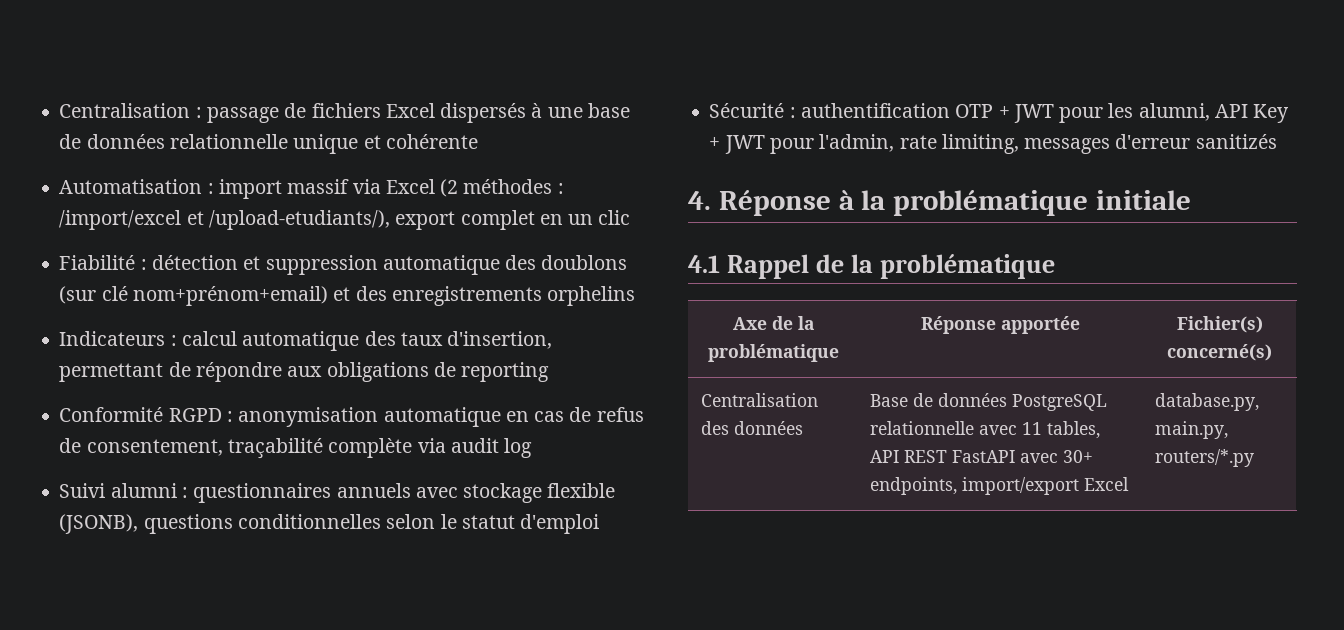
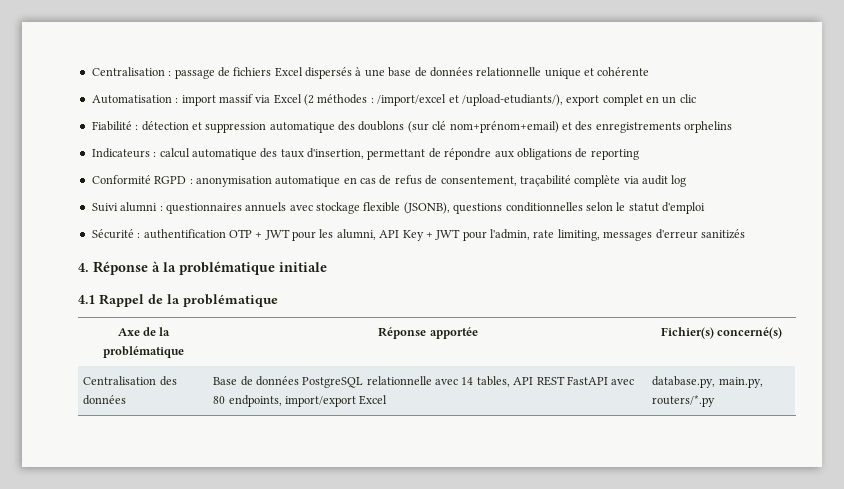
[1022,422,1043,435] 11 -> [461,377,474,385] 14
[1063,450,1094,463] 30+ -> [213,396,226,404] 80

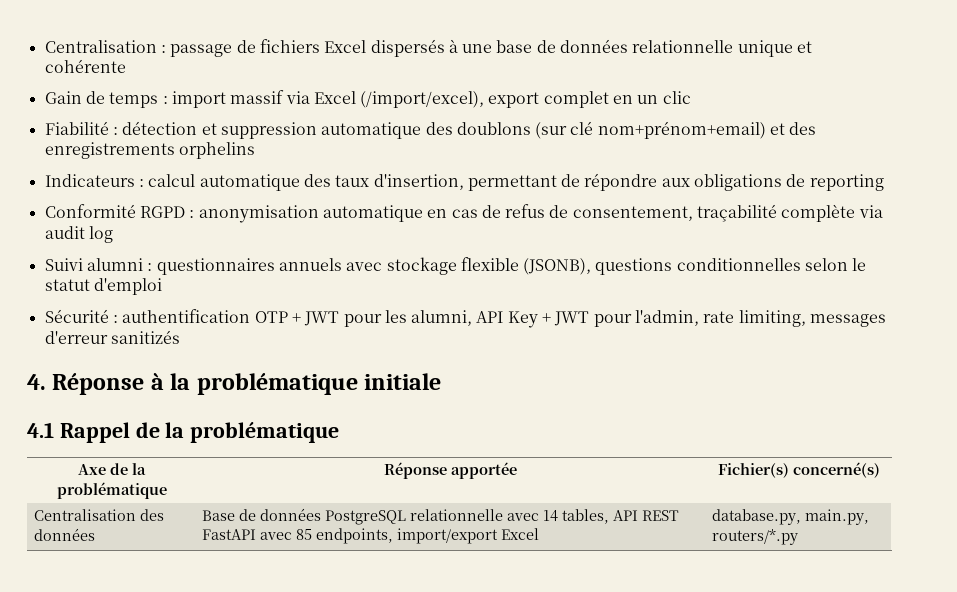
[91,95,172,104] Automatisation -> [44,91,159,108] Gain de temps
[304,94,563,106] (2 méthodes : /import/excel et /upload-etudiants/), -> [360,91,485,108] (/import/excel),
[213,396,226,404] 80 -> [295,529,312,540] 85

